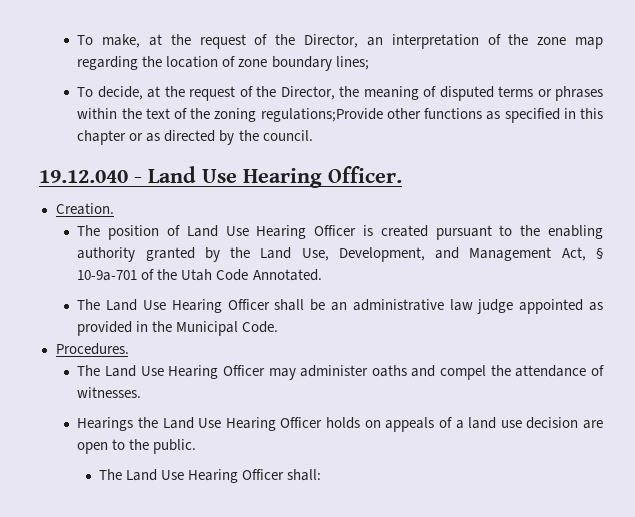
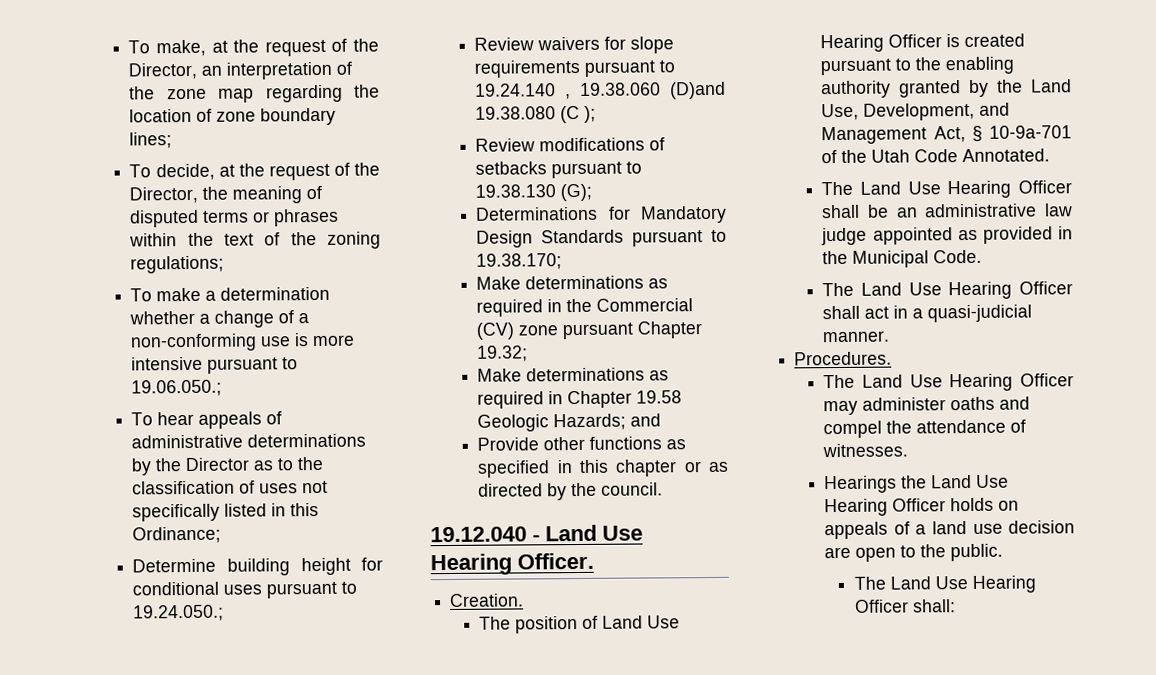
[260,108,383,122] regulations;Provide -> [130,255,225,274] [130,286,331,302] [129,310,310,328] [130,333,356,352] [131,356,299,374] [131,379,223,397] [131,411,283,429] [131,433,367,449] [131,456,325,476] [132,480,329,495] [132,502,320,522] [132,526,222,544] [132,557,383,576] [132,581,358,599] [133,604,225,622] [474,36,675,54] [474,59,676,78] [475,81,726,100] [475,105,597,124] [475,137,666,152] [475,161,643,179] [475,183,593,202] [476,205,727,224] [476,229,727,248] [476,253,563,270] [476,275,669,290] [476,298,694,317] [476,321,704,340] [477,345,529,362] [477,367,670,382] [477,390,683,409] [477,413,662,432] [477,437,540,451] regulations; // To make a determination whether a change of a non-conforming use is more intensive pursuant to 19.06.050.; // To hear appeals of administrative determinations by the Director as to the classification of uses not specifically listed in this Ordinance; // Determine building height for conditional uses pursuant to 19.24.050.; // Review waivers for slope requirements pursuant to 19.24.140 , 19.38.060 (D)and 19.38.080 (C ); // Review modifications of setbacks pursuant to 19.38.130 (G); // Determinations for Mandatory Design Standards pursuant to 19.38.170; // Make determinations as required in the Commercial (CV) zone pursuant Chapter 19.32; // Make determinations as required in Chapter 19.58 Geologic Hazards; and // Provide
(279, 327) none -> [822,281,1073,300] [822,304,1033,323] [822,330,891,343] // The Land Use Hearing Officer shall act in a quasi-judicial manner.

